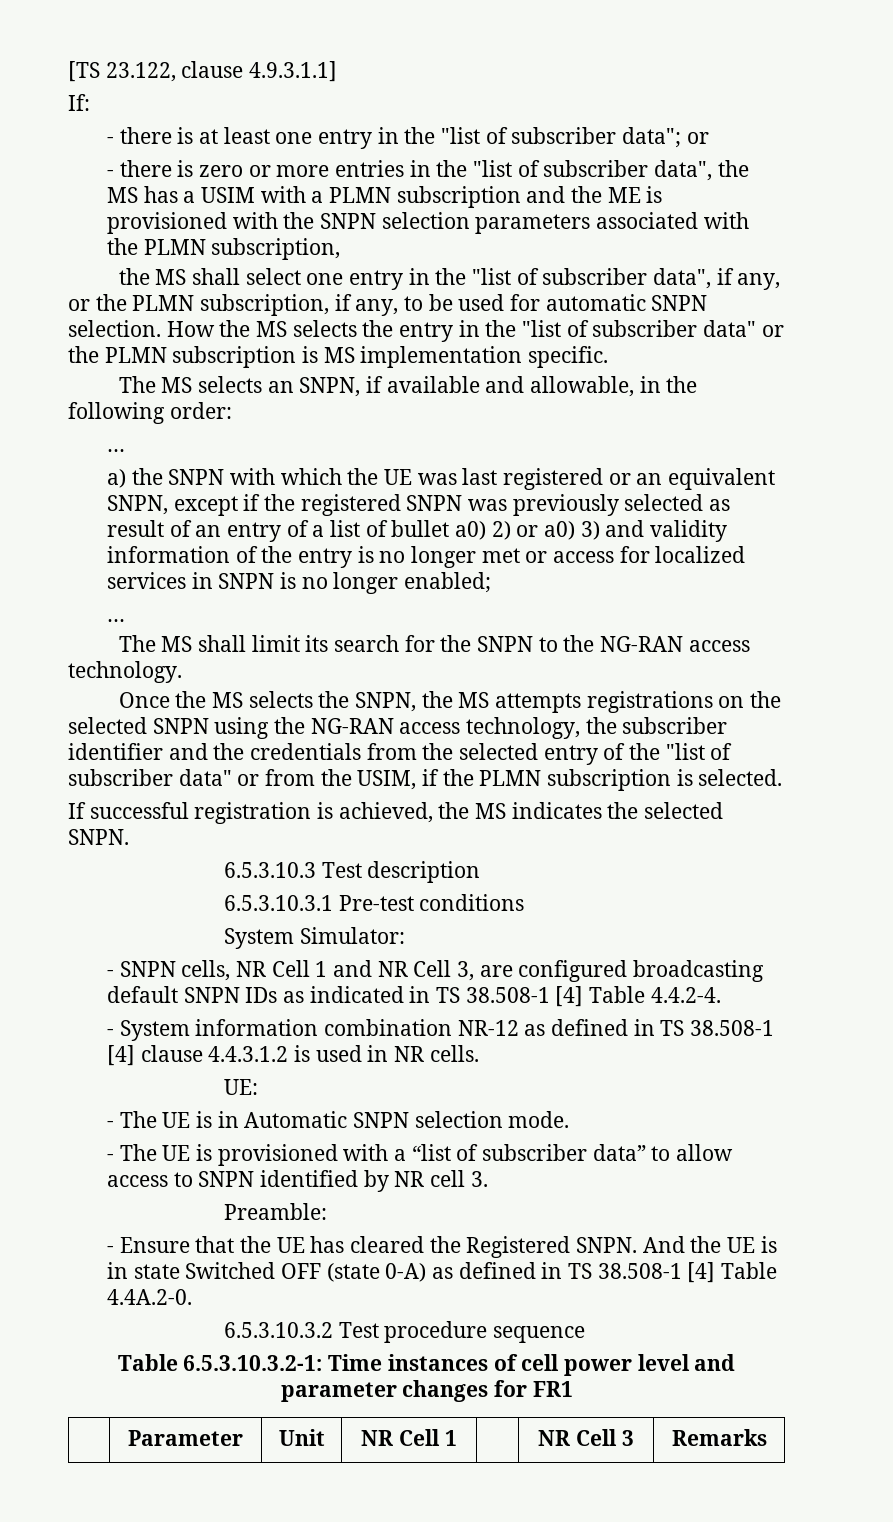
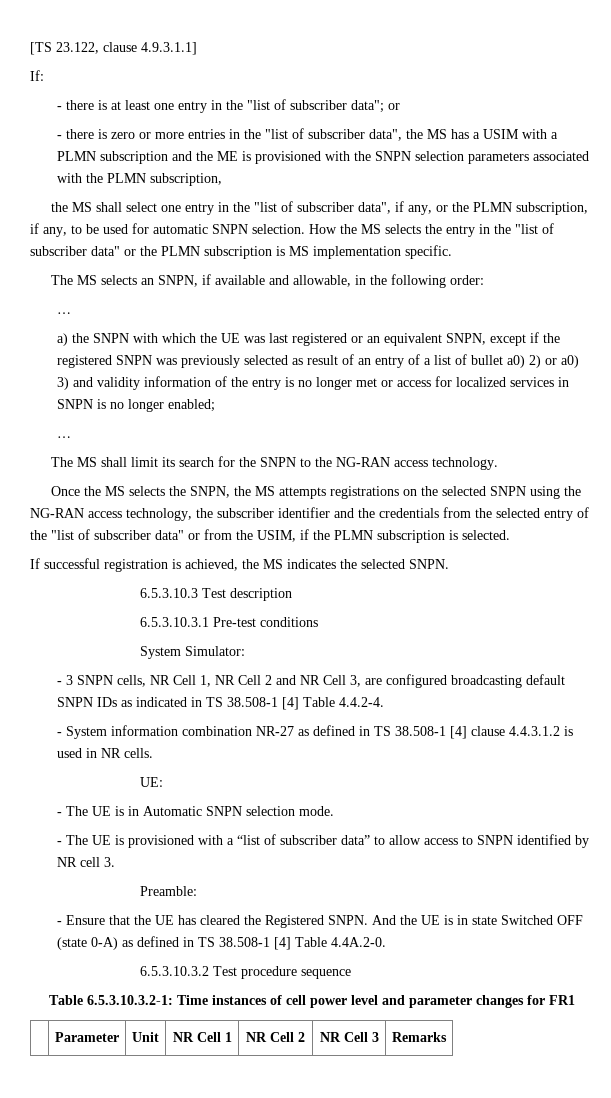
(114, 973) none -> [66,675,74,685] 3
[315,961,328,977] 1 -> [200,675,273,687] 1, NR Cell 2
[457,1020,519,1036] NR-12 -> [256,726,295,736] NR-27
(457, 1438) none -> [246,1032,305,1042] NR Cell 2

